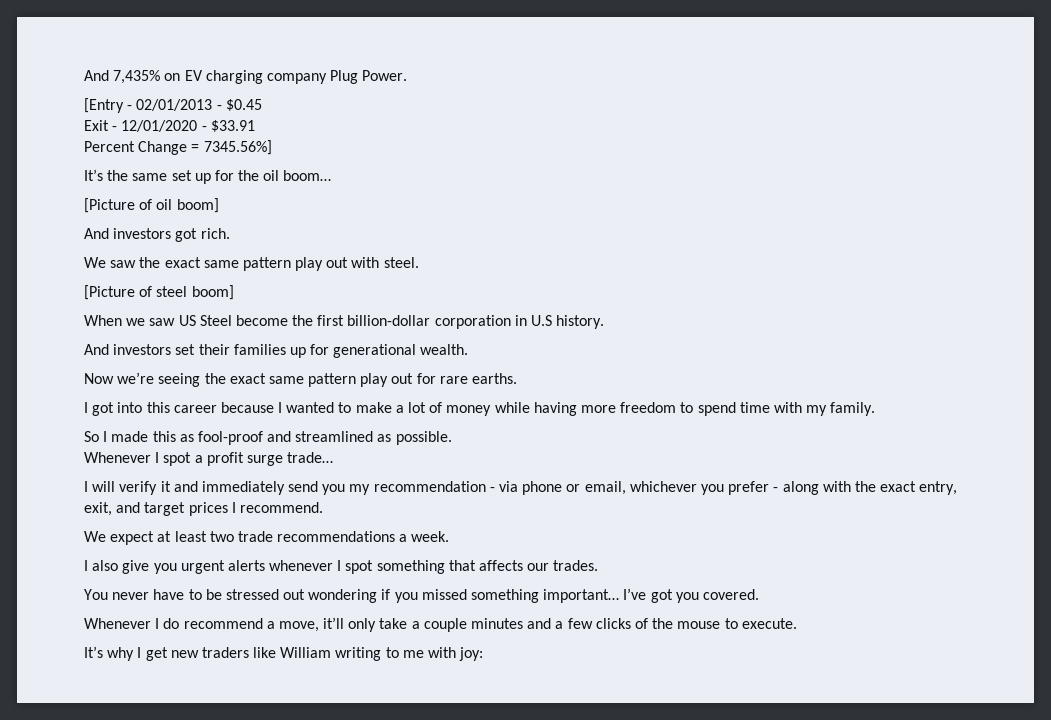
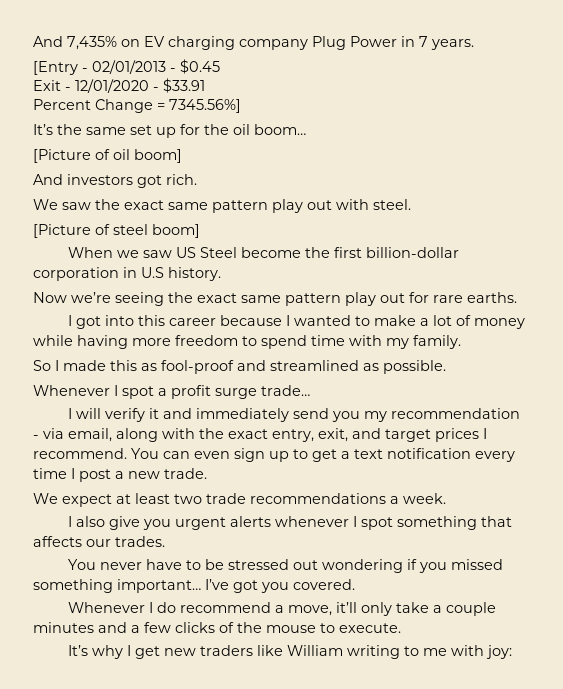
[362,70,408,81] Power. -> [350,36,474,50] Power in 7 years.
[84,344,469,358] // And investors set their families up for generational wealth. -> (221, 274) none
[522,481,779,495] phone or email, whichever you prefer - -> [68,428,112,442] email,
(323, 507) none -> [131,448,515,462] [33,468,207,482] You can even sign up to get a text notification every time I post a new trade.

